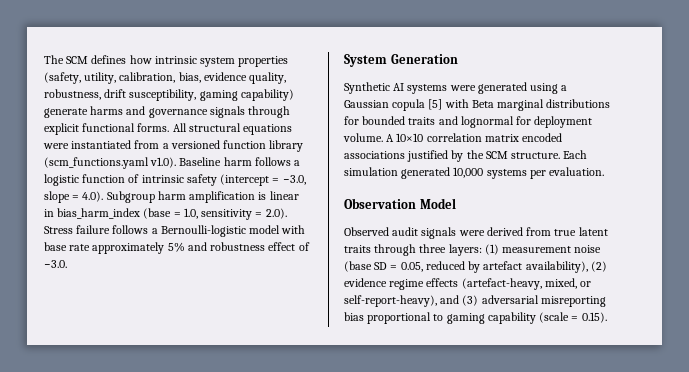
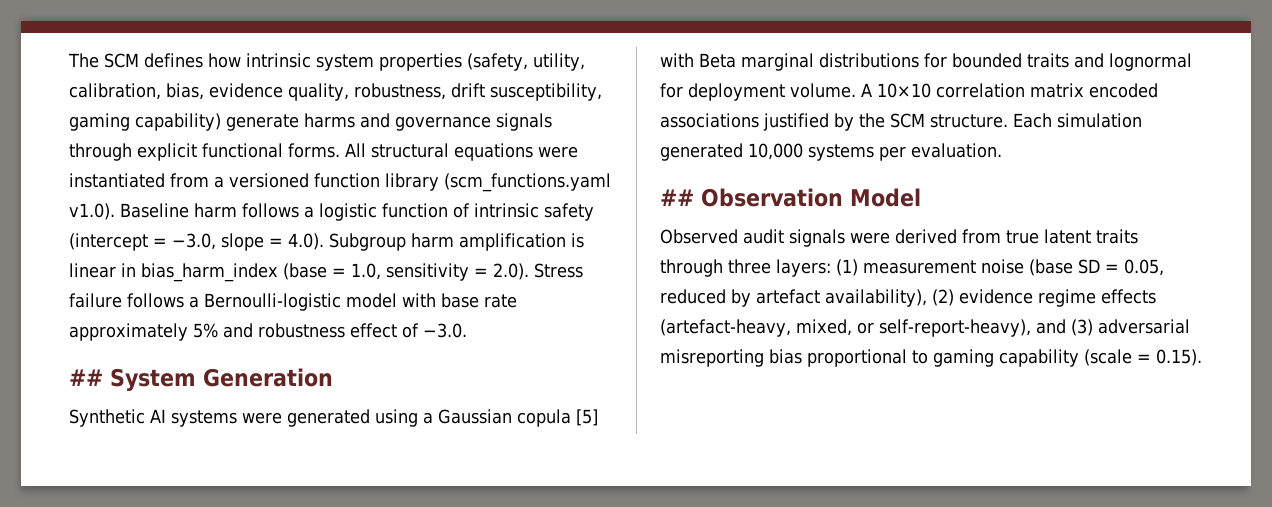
(67, 264) none -> [69,369,103,386] ##
(605, 171) none -> [660,189,694,206] ##

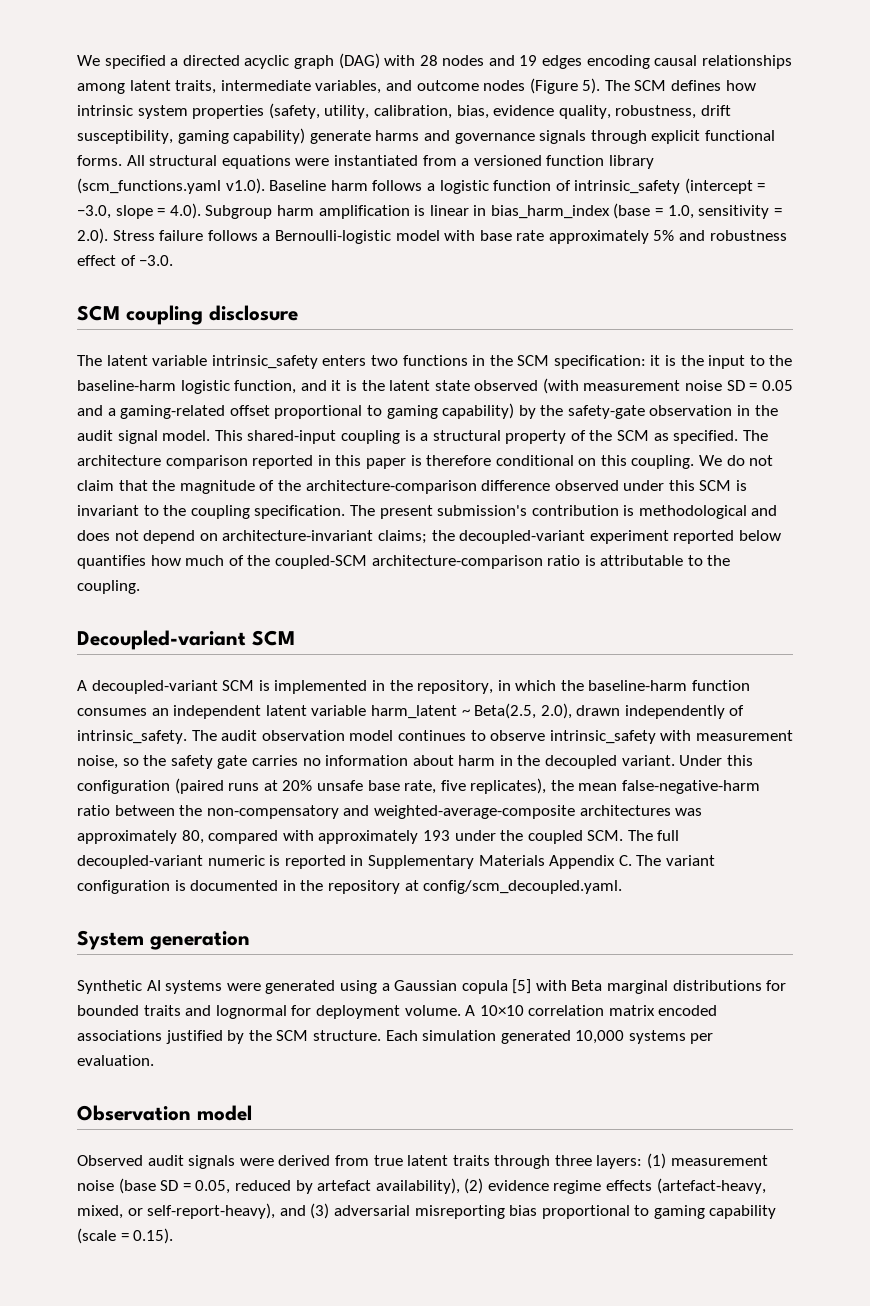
(68, 60) none -> [77,53,792,69] [77,78,601,94] We specified a directed acyclic graph (DAG) with 28 nodes and 19 edges encoding causal relationships among latent traits, intermediate variables, and outcome nodes (Figure 5).
[474,203,594,221] intrinsic safety -> [574,180,681,194] intrinsic_safety
[69,368,333,391] ## System Generation -> [77,305,298,325] [77,355,793,369] [77,378,793,394] [77,403,778,419] [77,430,768,444] [77,455,774,469] [77,480,748,494] [77,505,778,519] [77,530,781,544] [77,555,731,569] [77,580,140,594] [77,630,295,650] [77,680,751,694] [77,703,745,719] [77,730,793,744] [77,755,753,769] [77,778,761,794] [77,805,703,819] [77,830,680,844] [77,855,715,869] [77,880,623,894] [77,930,250,950] SCM coupling disclosure // The latent variable intrinsic_safety enters two functions in the SCM specification: it is the input to the baseline-harm logistic function, and it is the latent state observed (with measurement noise SD = 0.05 and a gaming-related offset proportional to gaming capability) by the safety-gate observation in the audit signal model. This shared-input coupling is a structural property of the SCM as specified. The architecture comparison reported in this paper is therefore conditional on this coupling. We do not claim that the magnitude of the architecture-comparison difference observed under this SCM is invariant to the coupling specification. The present submission's contribution is methodological and does not depend on architecture-invariant claims; the decoupled-variant experiment reported below quantifies how much of the coupled-SCM architecture-comparison ratio is attributable to the coupling. // Decoupled-variant SCM // A decoupled-variant SCM is implemented in the repository, in which the baseline-harm function consumes an independent latent variable harm_latent ~ Beta(2.5, 2.0), drawn independently of intrinsic_safety. The audit observation model continues to observe intrinsic_safety with measurement noise, so the safety gate carries no information about harm in the decoupled variant. Under this configuration (paired runs at 20% unsafe base rate, five replicates), the mean false-negative-harm ratio between the non-compensatory and weighted-average-composite architectures was approximately 80, compared with approximately 193 under the coupled SCM. The full decoupled-variant numeric is reported in Supplementary Materials Appendix C. The variant configuration is documented in the repository at config/scm_decoupled.yaml. // System generation
[660,188,921,207] ## Observation Model -> [77,1105,252,1121] Observation model

